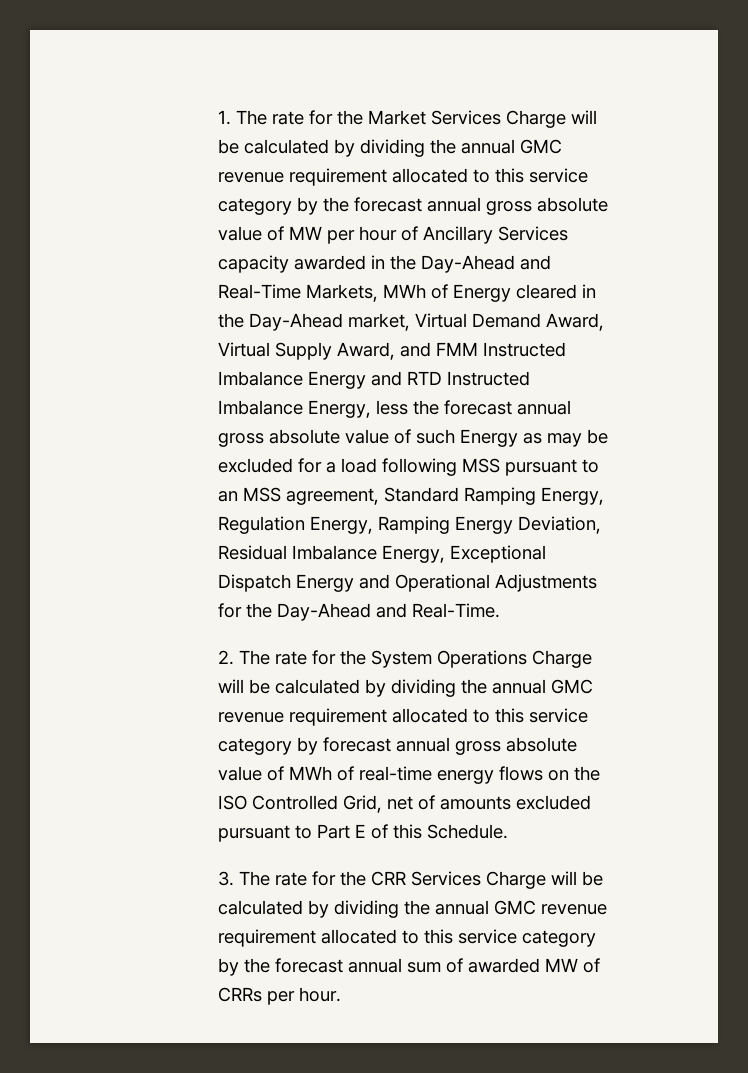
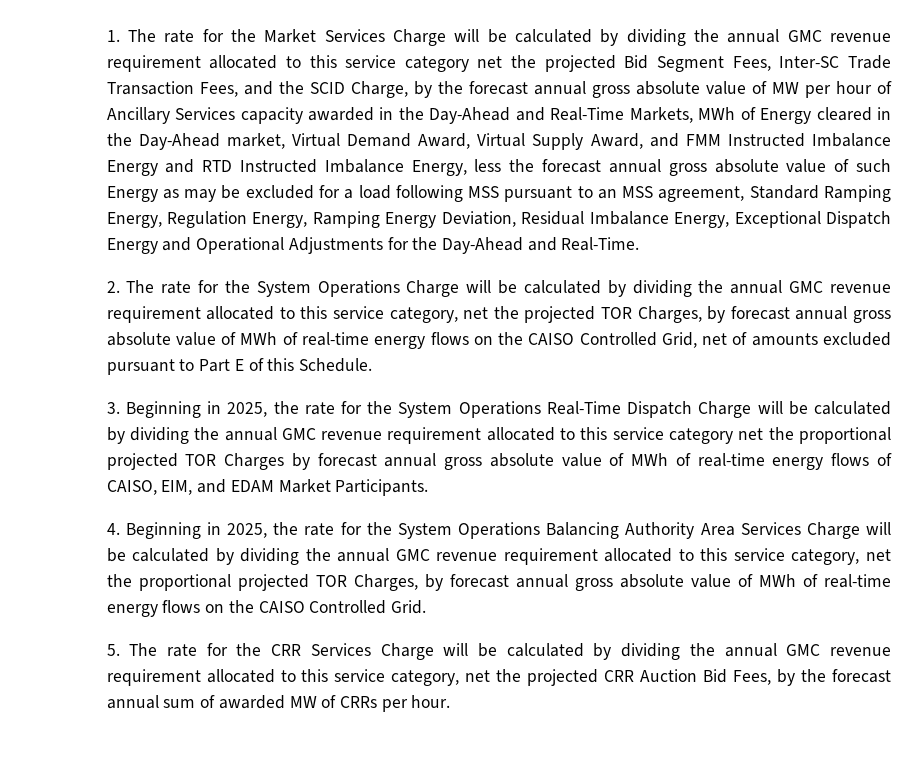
(292, 206) none -> [477,55,891,72] [106,81,408,98] net the projected Bid Segment Fees, Inter-SC Trade Transaction Fees, and the SCID Charge,
[217,738,292,755] category -> [389,306,702,323] category, net the projected TOR Charges,
[217,795,247,810] ISO -> [528,333,575,345] CAISO
(234, 878) none -> [125,401,892,418] [106,427,892,444] [106,453,892,470] [106,479,429,496] [106,522,891,539] [106,548,891,565] [106,574,891,591] [106,600,426,617] [106,644,120,656] Beginning in 2025, the rate for the System Operations Real-Time Dispatch Charge will be calculated by dividing the annual GMC revenue requirement allocated to this service category net the proportional projected TOR Charges by forecast annual gross absolute value of MWh of real-time energy flows of CAISO, EIM, and EDAM Market Participants. // 4. Beginning in 2025, the rate for the System Operations Balancing Authority Area Services Charge will be calculated by dividing the annual GMC revenue requirement allocated to this service category, net the proportional projected TOR Charges, by forecast annual gross absolute value of MWh of real-time energy flows on the CAISO Controlled Grid. // 5.
[521,930,596,947] category -> [391,669,772,686] category, net the projected CRR Auction Bid Fees,

